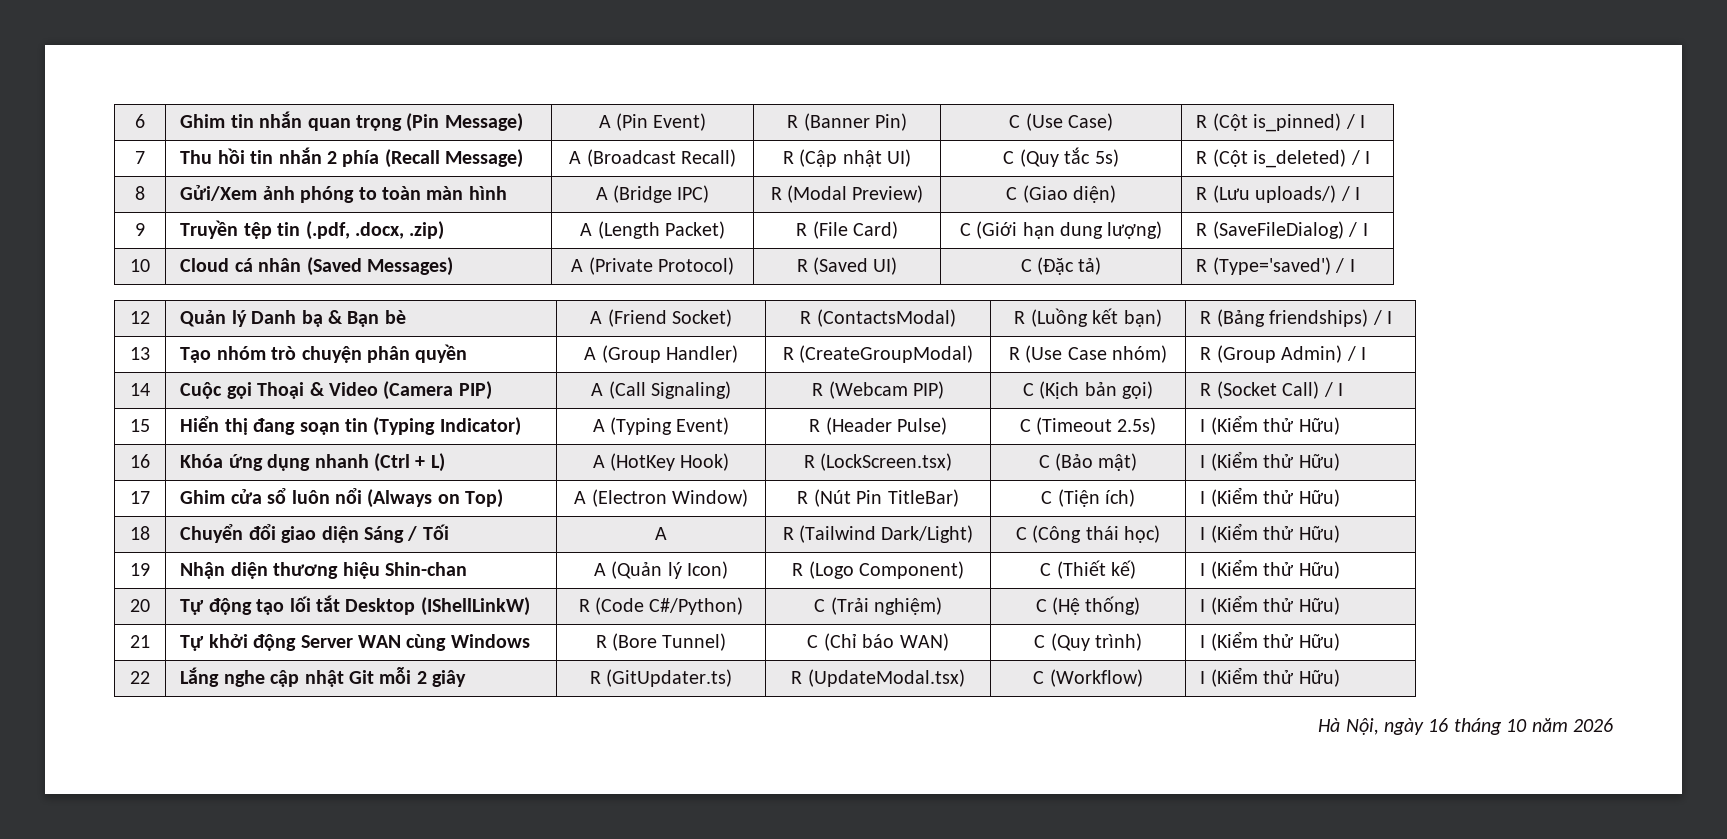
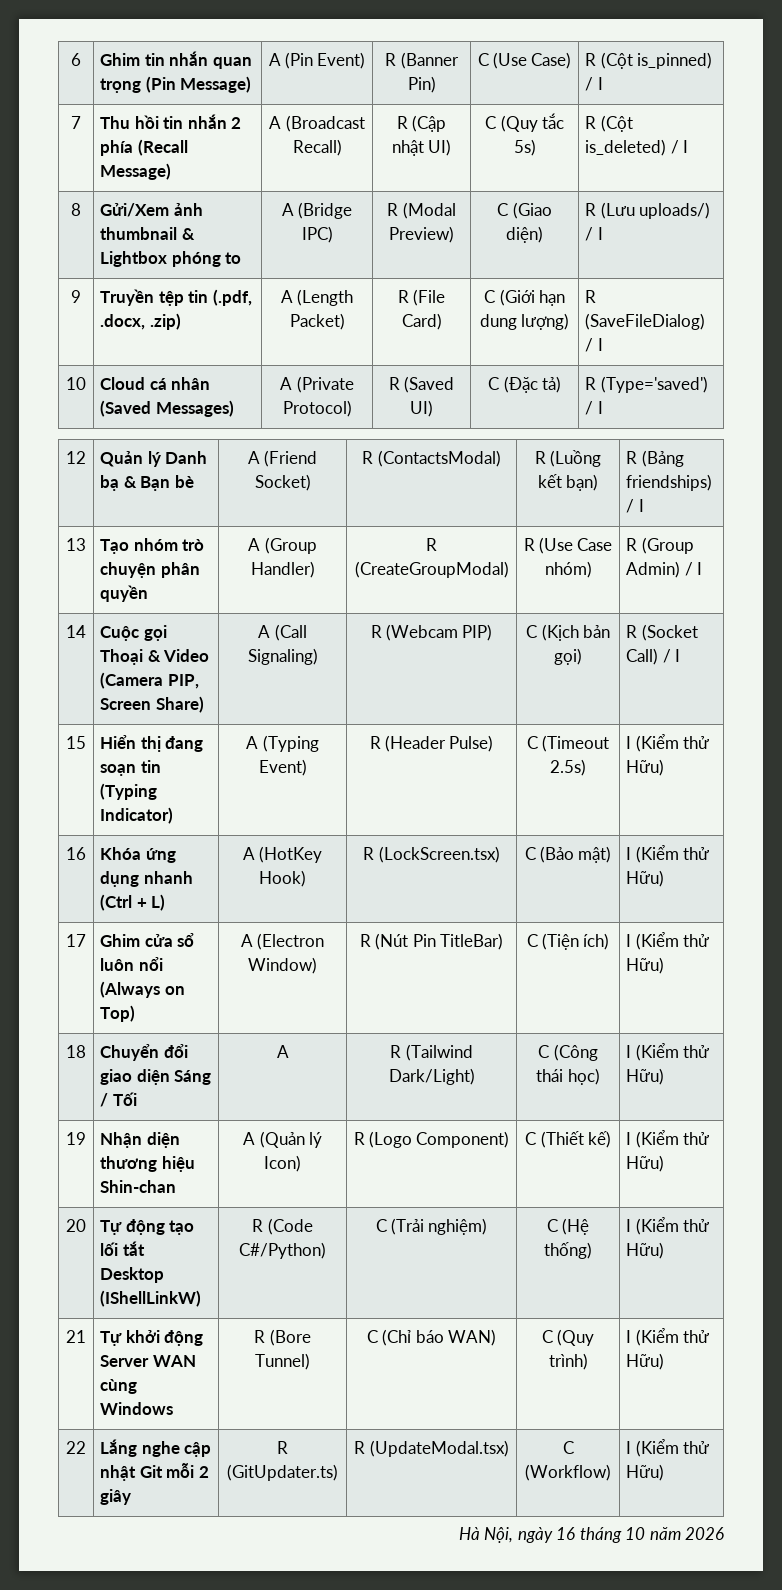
(295, 193) none -> [100,227,195,240] [100,251,168,267] thumbnail & Lightbox
[381,186,507,200] toàn màn hình -> (242, 258) none
[458,381,492,400] PIP) -> [167,674,199,689] [100,696,204,713] PIP, Screen Share)

